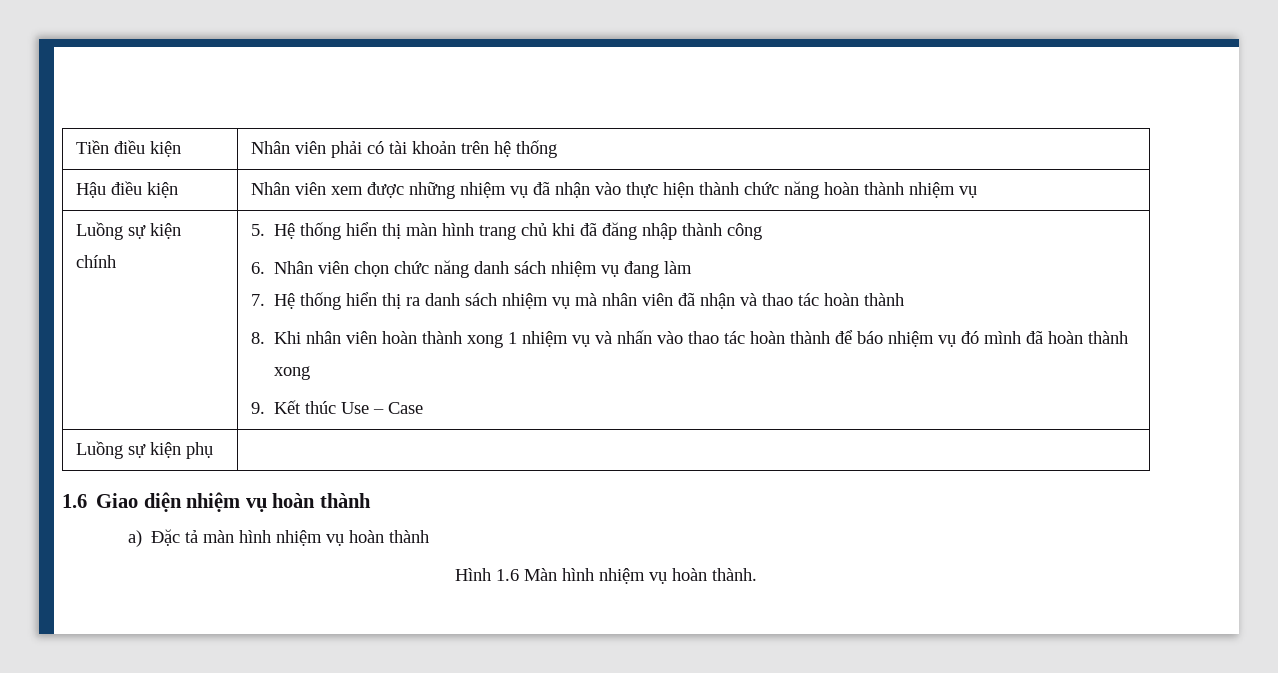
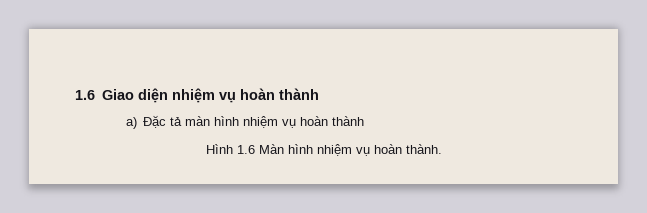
[75,140,181,157] [250,140,557,158] [75,181,178,198] [250,181,977,199] [75,222,181,240] [75,255,116,268] [250,222,763,240] [250,260,693,278] [250,292,905,310] [250,330,1129,348] [274,366,311,380] [250,400,424,414] [75,441,213,459] Tiền điều kiện | Nhân viên phải có tài khoản trên hệ thống // Hậu điều kiện | Nhân viên xem được những nhiệm vụ đã nhận vào thực hiện thành chức năng hoàn thành nhiệm vụ // Luồng sự kiện chính | 5. Hệ thống hiển thị màn hình trang chủ khi đã đăng nhập thành công // 6. Nhân viên chọn chức năng danh sách nhiệm vụ đang làm // 7. Hệ thống hiển thị ra danh sách nhiệm vụ mà nhân viên đã nhận và thao tác hoàn thành // 8. Khi nhân viên hoàn thành xong 1 nhiệm vụ và nhấn vào thao tác hoàn thành để báo nhiệm vụ đó mình đã hoàn thành xong // 9. Kết thúc Use – Case // Luồng sự kiện phụ | // -> (75, 95) none

